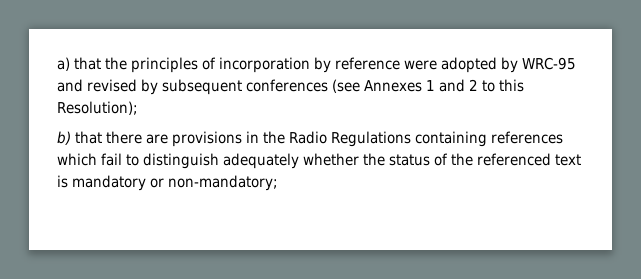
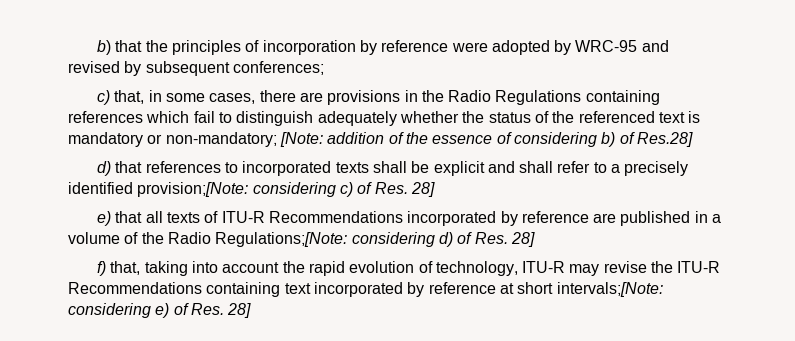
[57,57,70,71] a) -> [96,40,111,55] b)
[246,79,524,93] [57,101,138,115] [57,131,102,145] conferences (see Annexes 1 and 2 to this Resolution); // b) that -> [232,61,324,75] [96,90,256,105] conferences; // c) that, in some cases,
(278, 183) none -> [279,132,693,147] [96,161,689,176] [68,182,435,197] [96,211,722,226] [68,232,535,247] [96,261,721,276] [68,282,663,297] [68,303,252,318] [Note: addition of the essence of considering b) of Res.28] // d) that references to incorporated texts shall be explicit and shall refer to a precisely identified provision;[Note: considering c) of Res. 28] // e) that all texts of ITU-R Recommendations incorporated by reference are published in a volume of the Radio Regulations;[Note: considering d) of Res. 28] // f) that, taking into account the rapid evolution of technology, ITU-R may revise the ITU-R Recommendations containing text incorporated by reference at short intervals;[Note: considering e) of Res. 28]

